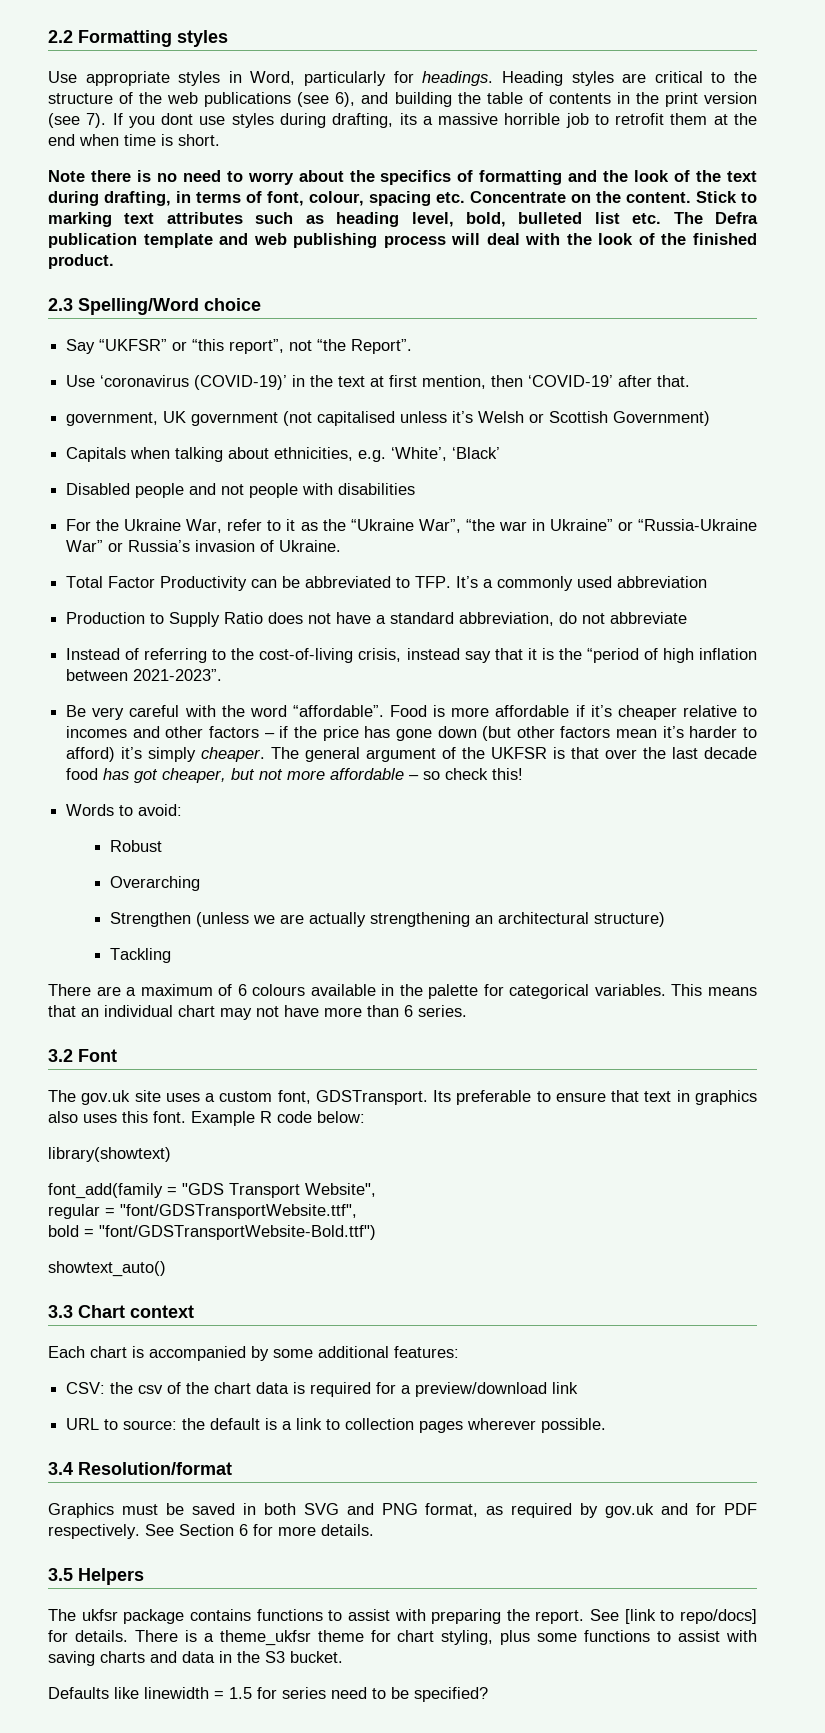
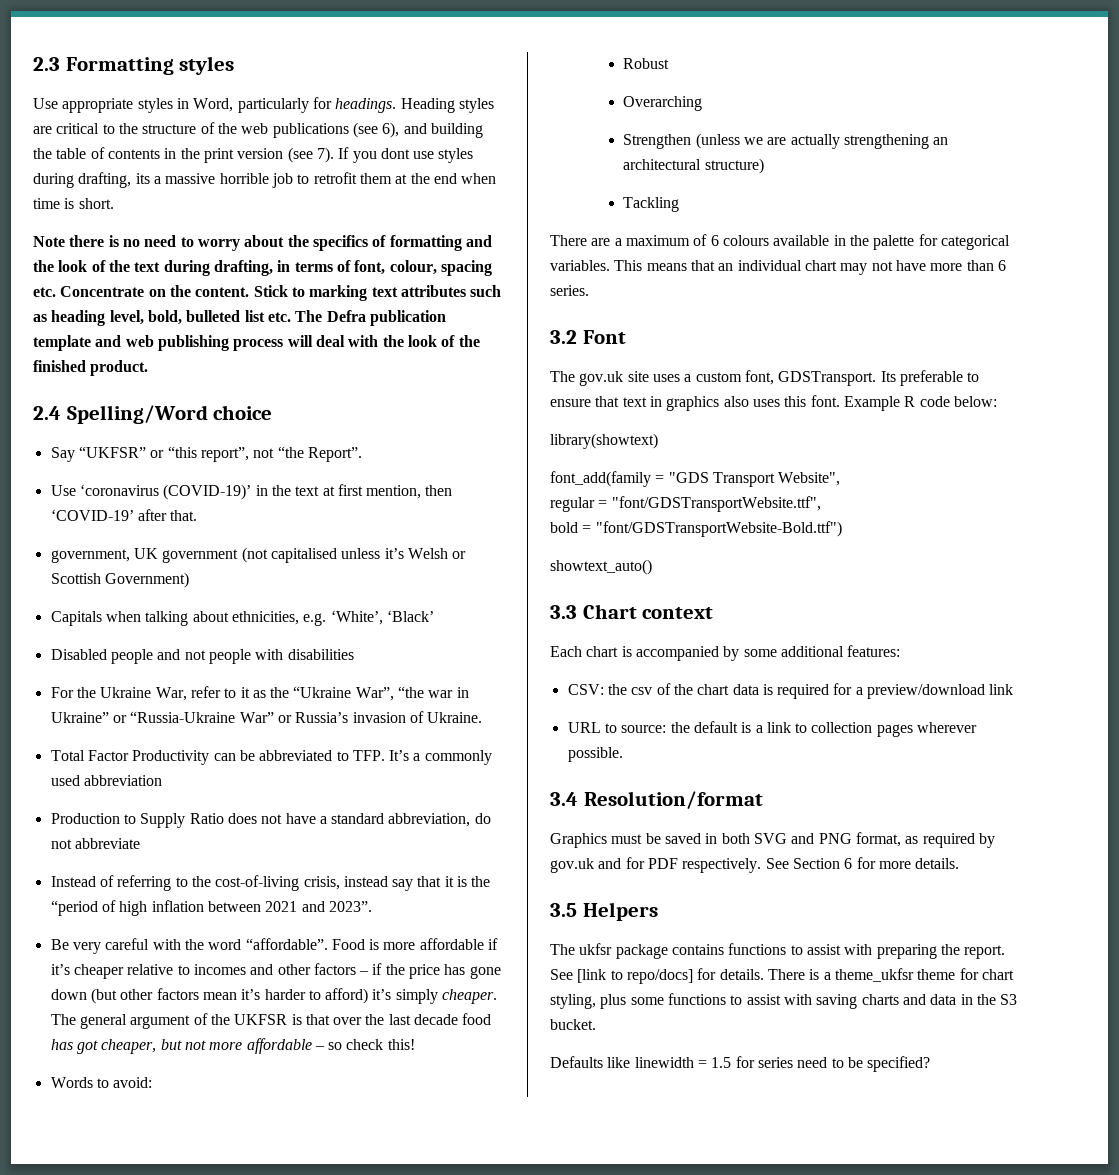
[48,30,73,43] 2.2 -> [33,57,60,71] 2.3
[48,298,73,311] 2.3 -> [33,406,61,420] 2.4
[133,669,223,681] 2021-2023”. -> [265,901,372,912] 2021 and 2023”.

